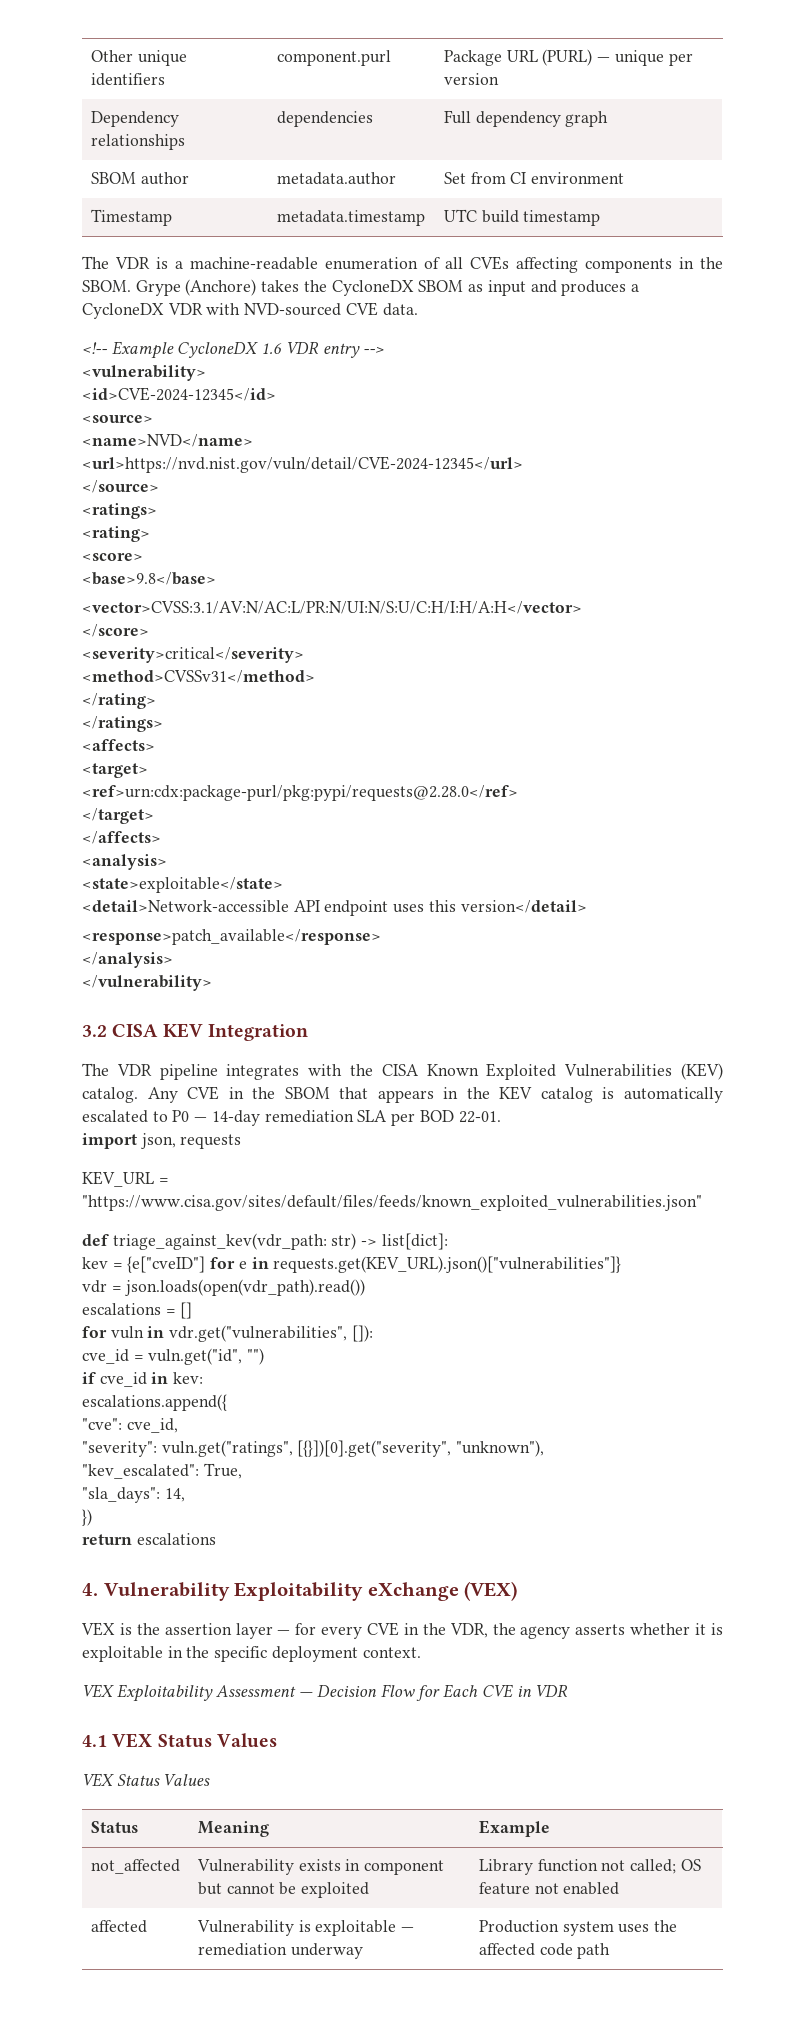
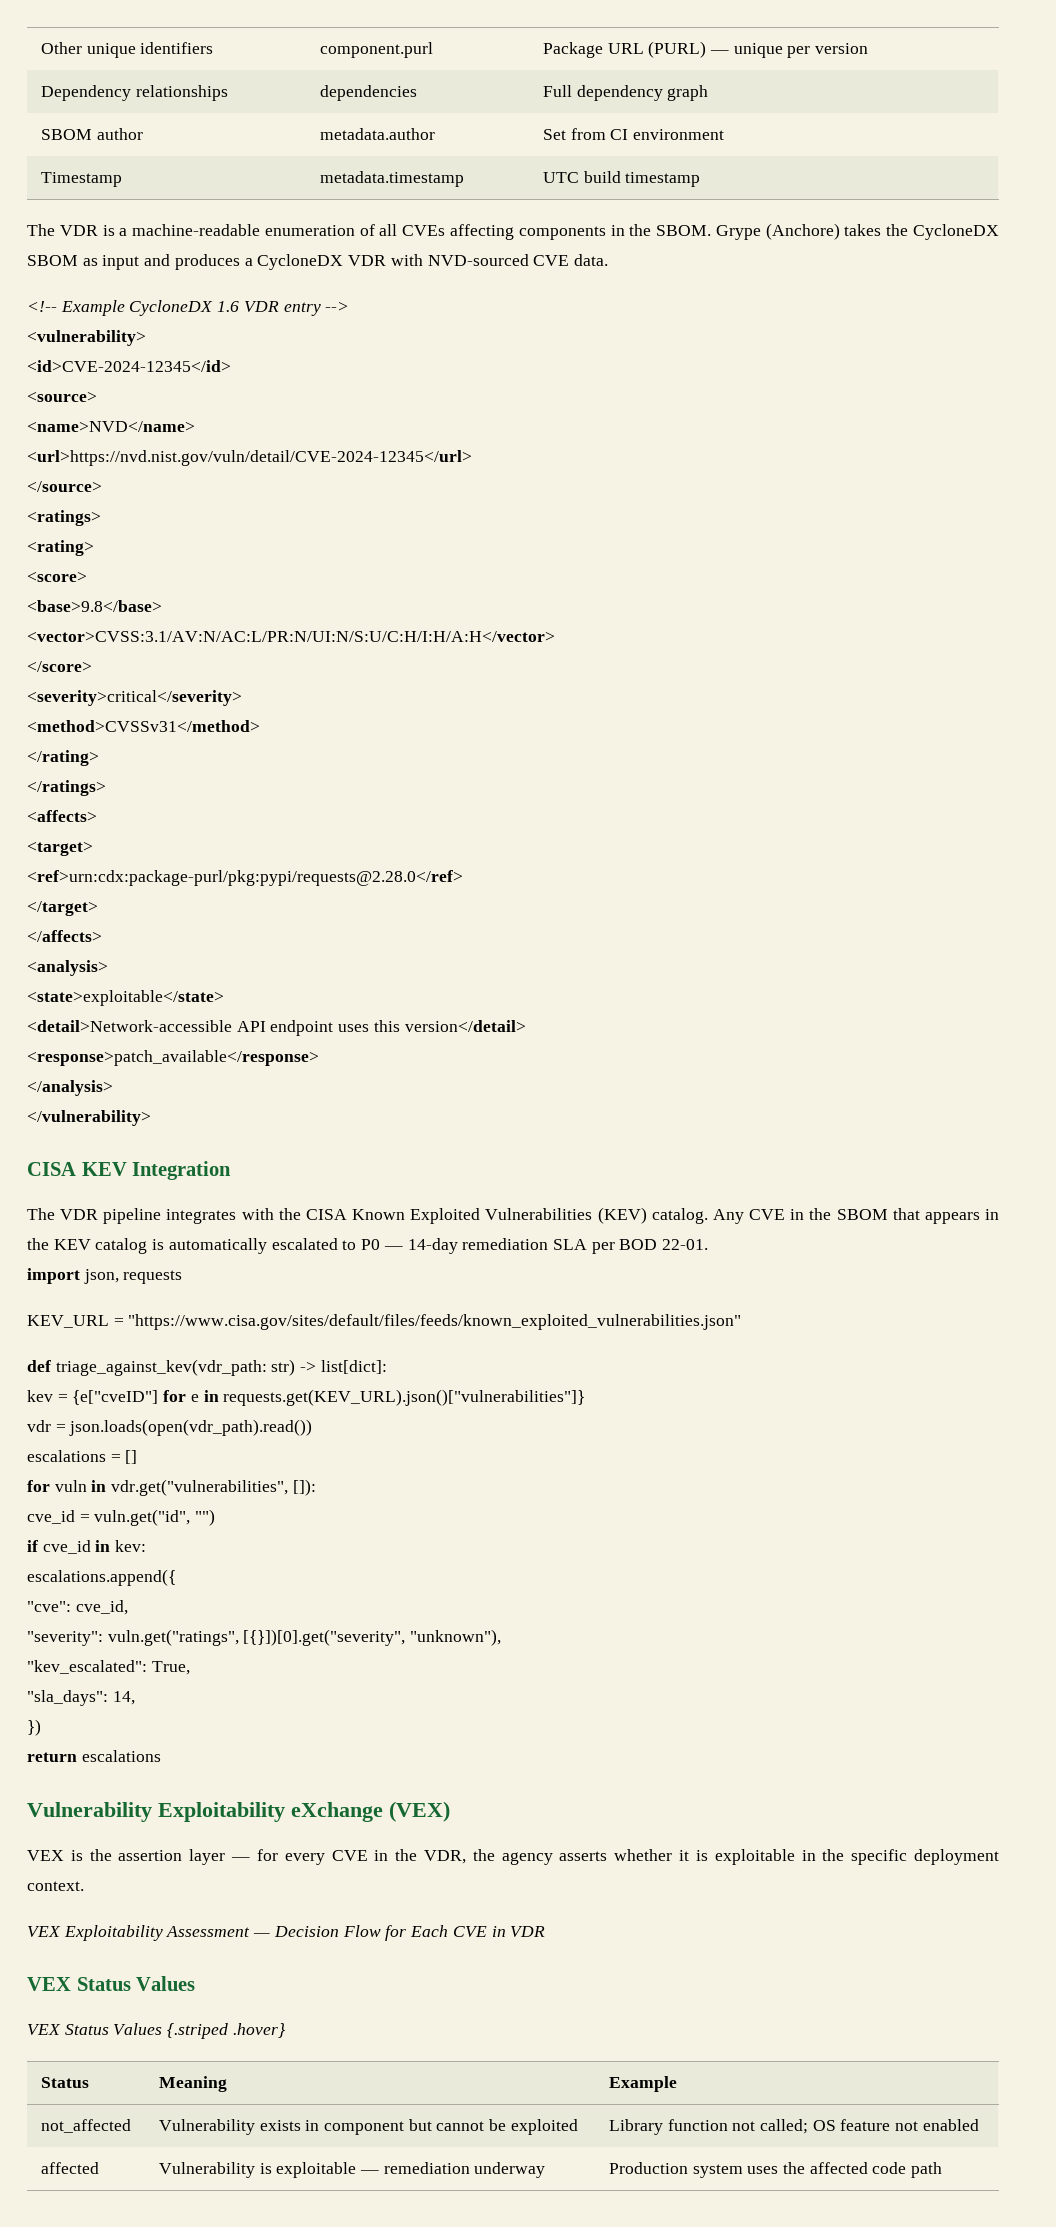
[82,1025,107,1037] 3.2 -> (151, 1118) none
[82,1583,98,1596] 4. -> (161, 1756) none
[82,1735,107,1747] 4.1 -> (546, 1931) none
(211, 1780) none -> [167,2023,285,2039] {.striped .hover}

